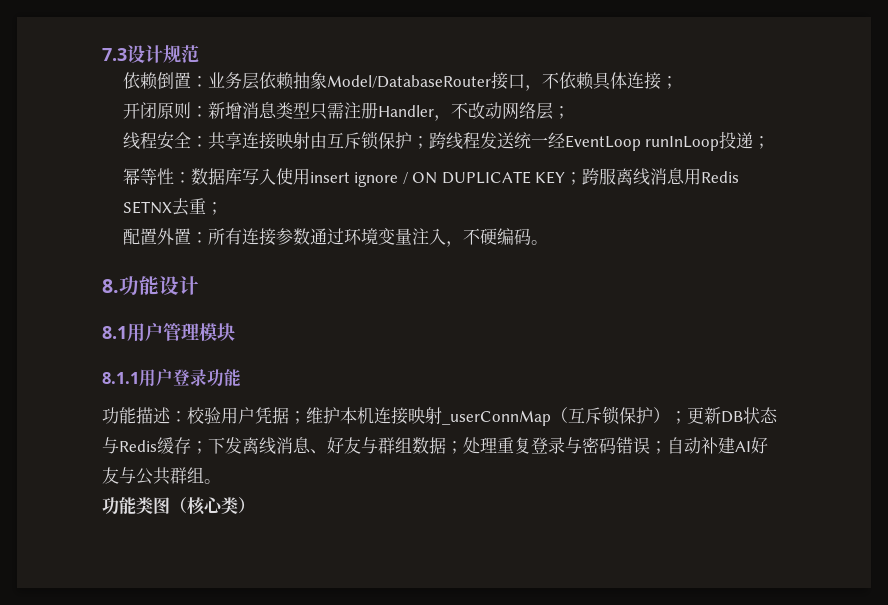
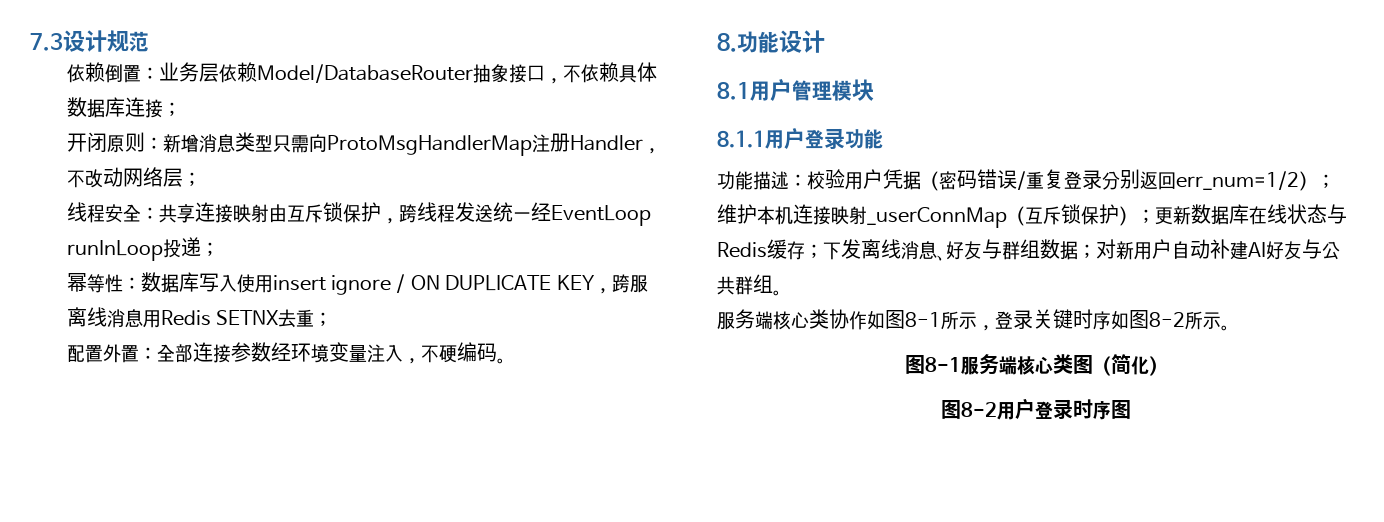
[292,72,491,89] 抽象Model/DatabaseRouter -> [256,64,509,83] Model/DatabaseRouter抽象
(627, 80) none -> [66,97,125,118] 数据库
(344, 110) none -> [308,134,532,156] 向ProtoMsgHandlerMap
[411,136,429,149] ； -> [380,218,399,224] ，
[565,172,583,185] ； -> [593,288,612,294] ，
[207,228,242,245] 所有 -> [156,344,193,363] 全部
[309,228,344,245] 通过 -> [270,342,291,361] 经
(289, 415) none -> [921,169,1317,191] （密码错误/重复登录分别返回err_num=1/2）
[721,411,743,423] DB -> [1191,204,1287,225] 数据库在线
[463,437,667,454] 处理重复登录与密码错误； -> [1096,239,1172,260] 对新用户
[102,497,255,515] 功能类图（核心类） -> [717,309,1230,331] [904,354,1167,376] [940,398,1131,420] 服务端核心类协作如图8-1所示，登录关键时序如图8-2所示。 // 图8-1服务端核心类图（简化） // 图8-2用户登录时序图

